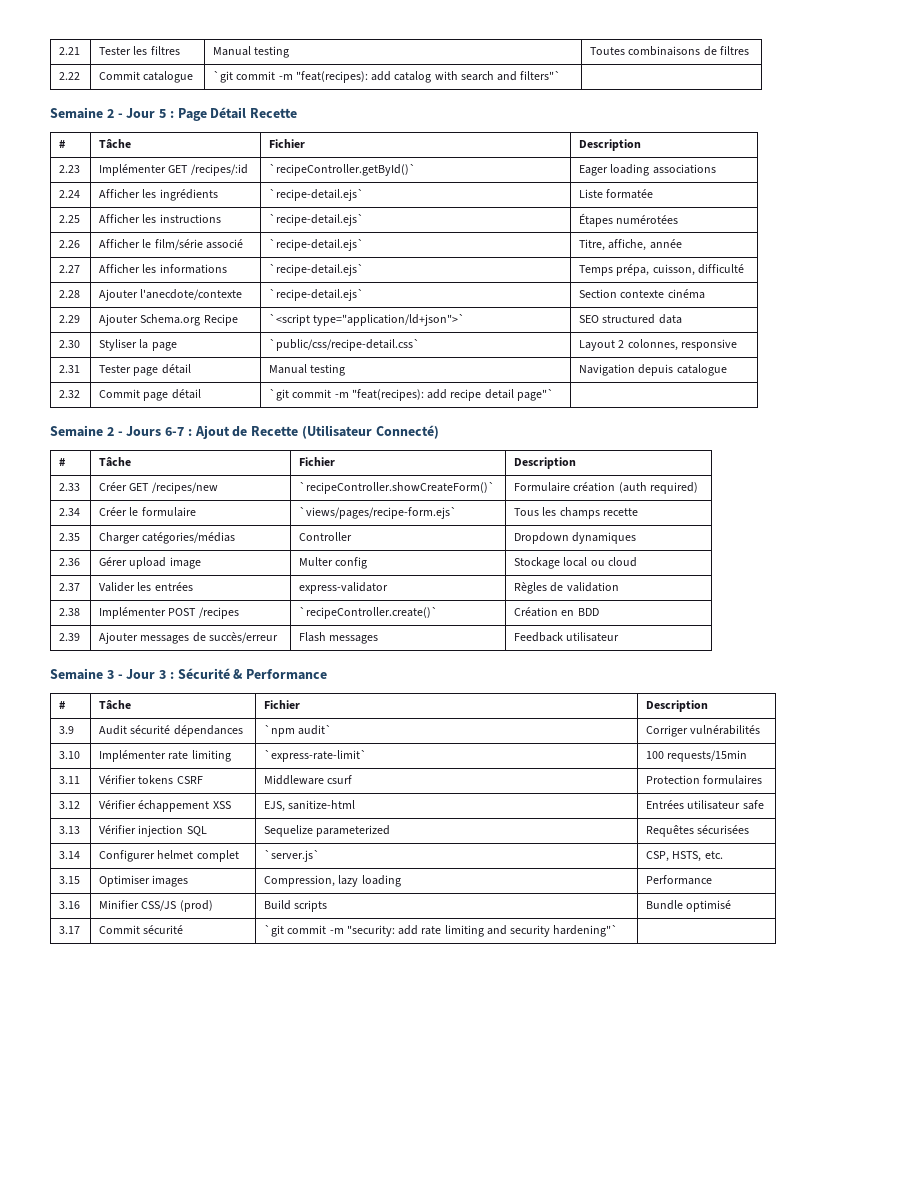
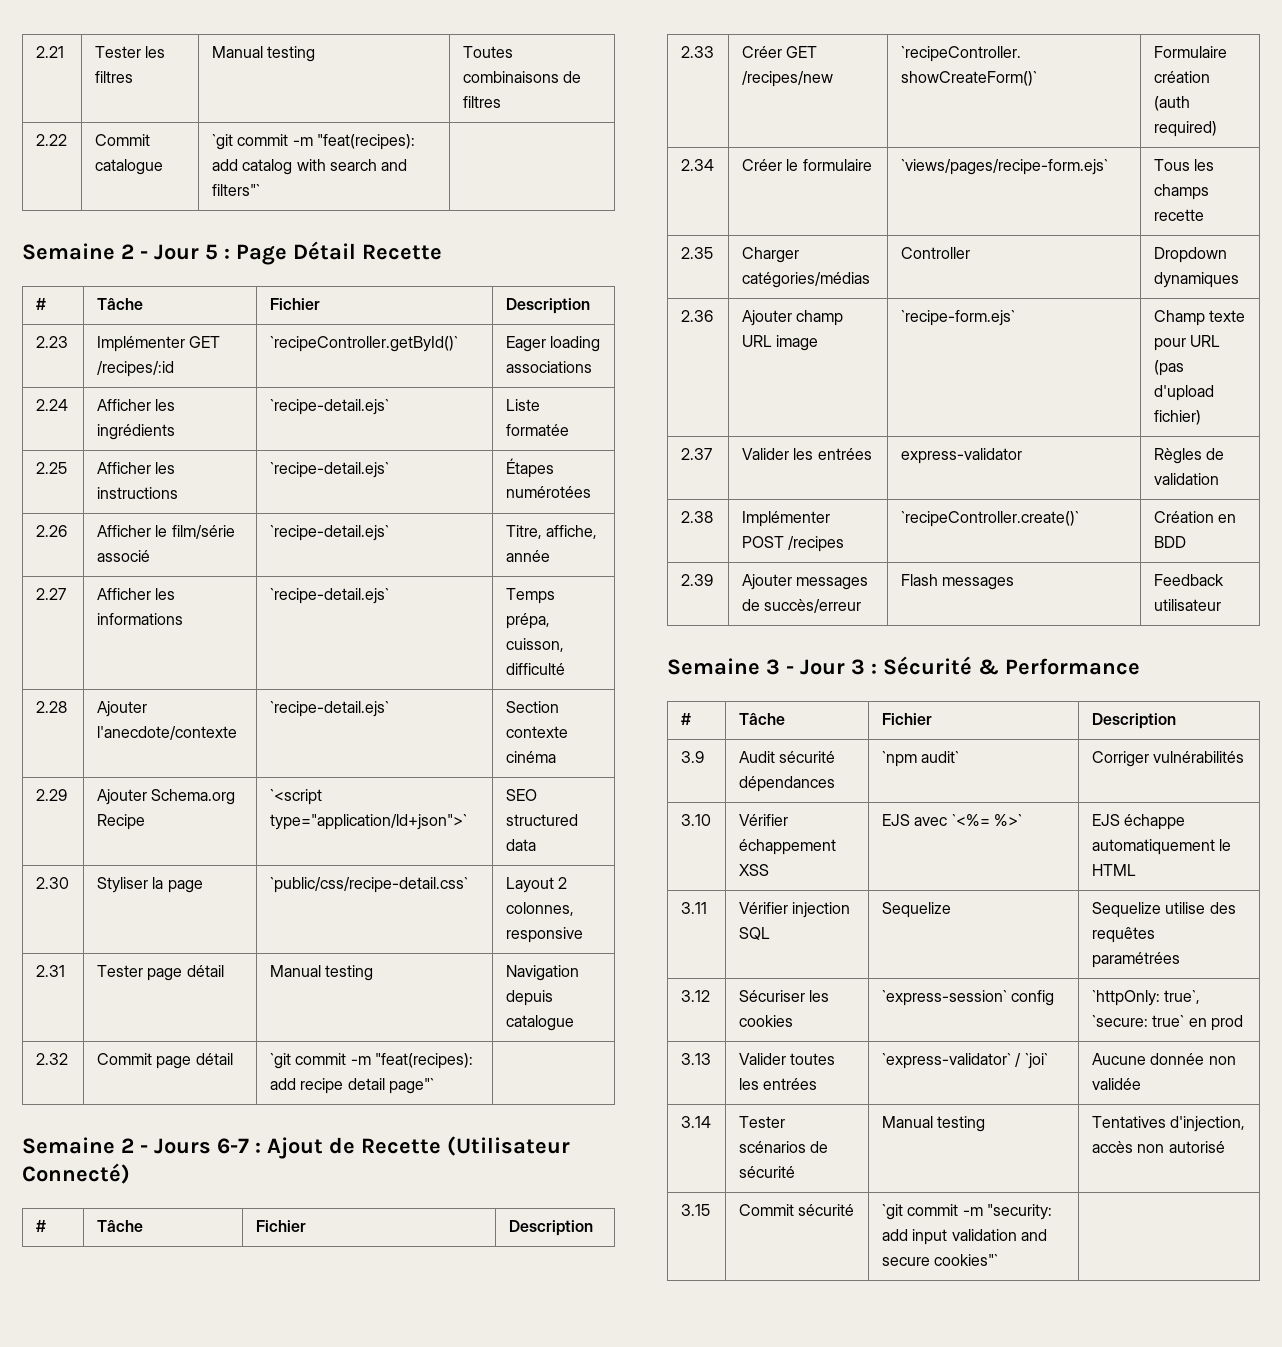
[99,557,201,569] [299,557,368,569] [514,557,637,569] Gérer upload image | Multer config | Stockage local ou cloud -> [741,310,844,326] [741,335,819,351] [900,310,1015,326] [1153,310,1246,326] [1153,335,1221,351] [1153,360,1184,376] [1153,385,1214,401] [1153,410,1201,425] Ajouter champ URL image | `recipe-form.ejs` | Champ texte pour URL (pas d'upload fichier)
[99,750,231,762] [264,750,368,762] [646,750,748,762] [59,776,81,784] [99,775,203,784] [264,775,353,785] [646,775,763,785] [59,801,81,809] [99,800,231,812] [264,800,356,812] [646,800,764,810] [59,826,81,834] [99,825,207,837] [264,825,391,837] [646,825,750,837] [59,851,81,859] [99,850,239,862] [264,850,321,862] [646,851,723,862] [59,876,81,884] [99,875,189,887] [264,875,401,887] [646,875,713,885] [59,901,81,909] [99,900,213,912] [264,900,328,912] [646,900,732,912] [59,926,81,934] Implémenter rate limiting | `express-rate-limit` | 100 requests/15min // 3.11 | Vérifier tokens CSRF | Middleware csurf | Protection formulaires // 3.12 | Vérifier échappement XSS | EJS, sanitize-html | Entrées utilisateur safe // 3.13 | Vérifier injection SQL | Sequelize parameterized | Requêtes sécurisées // 3.14 | Configurer helmet complet | `server.js` | CSP, HSTS, etc. // 3.15 | Optimiser images | Compression, lazy loading | Performance // 3.16 | Minifier CSS/JS (prod) | Build scripts | Bundle optimisé // 3.17 -> [738,814,788,826] [738,839,836,855] [738,864,769,876] [881,814,1022,826] [1091,814,1186,830] [1091,839,1232,855] [1091,864,1136,876] [680,902,707,914] [738,902,851,918] [738,927,770,940] [881,902,951,918] [1091,902,1236,918] [1091,927,1155,943] [1091,952,1180,968] [680,990,710,1002] [738,990,830,1002] [738,1015,793,1027] [881,990,1055,1006] [1091,990,1201,1006] [1091,1015,1243,1031] [680,1053,711,1065] [738,1053,836,1065] [738,1078,818,1090] [881,1053,1048,1069] [1091,1053,1236,1065] [1091,1078,1141,1090] [680,1116,711,1128] [738,1116,785,1128] [738,1141,829,1153] [738,1166,795,1178] [881,1116,986,1132] [1091,1116,1246,1132] [1091,1141,1225,1153] [680,1204,710,1216] Vérifier échappement XSS | EJS avec `<%= %>` | EJS échappe automatiquement le HTML // 3.11 | Vérifier injection SQL | Sequelize | Sequelize utilise des requêtes paramétrées // 3.12 | Sécuriser les cookies | `express-session` config | `httpOnly: true`, `secure: true` en prod // 3.13 | Valider toutes les entrées | `express-validator` / `joi` | Aucune donnée non validée // 3.14 | Tester scénarios de sécurité | Manual testing | Tentatives d'injection, accès non autorisé // 3.15
[421,925,619,937] rate limiting and security hardening"` -> [912,1229,1047,1245] [881,1254,999,1266] input validation and secure cookies"`

